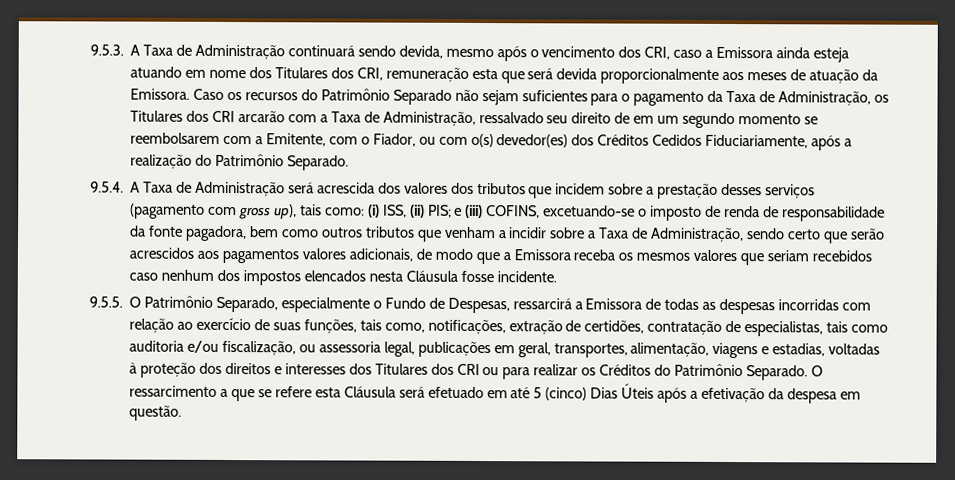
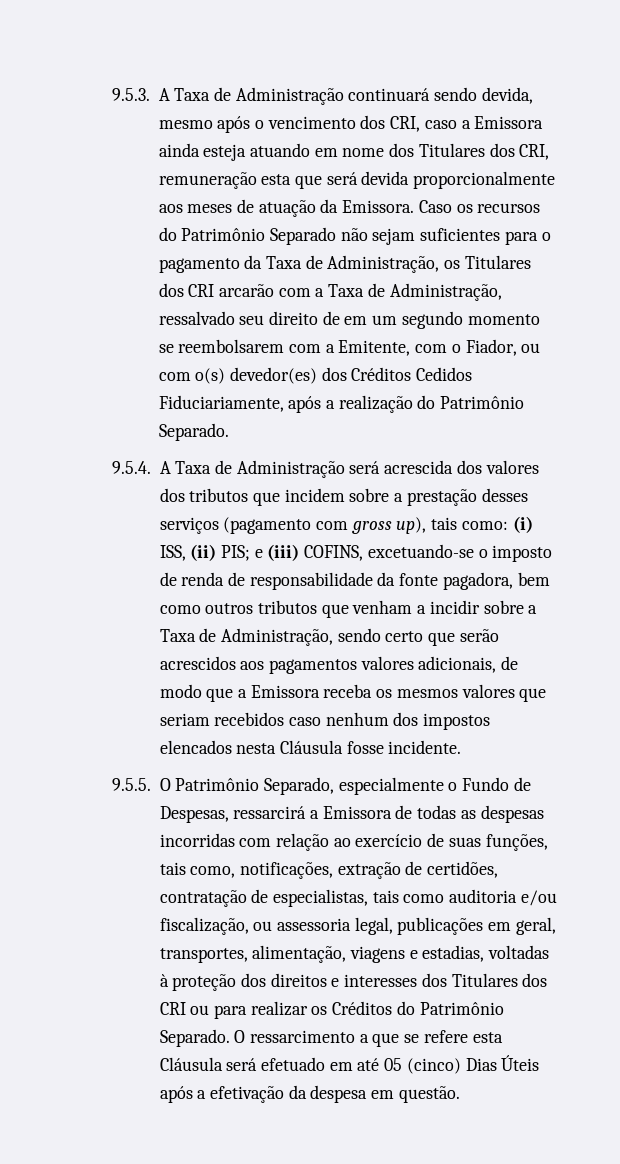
[533,387,543,399] 5 -> [384,1058,403,1071] 05

